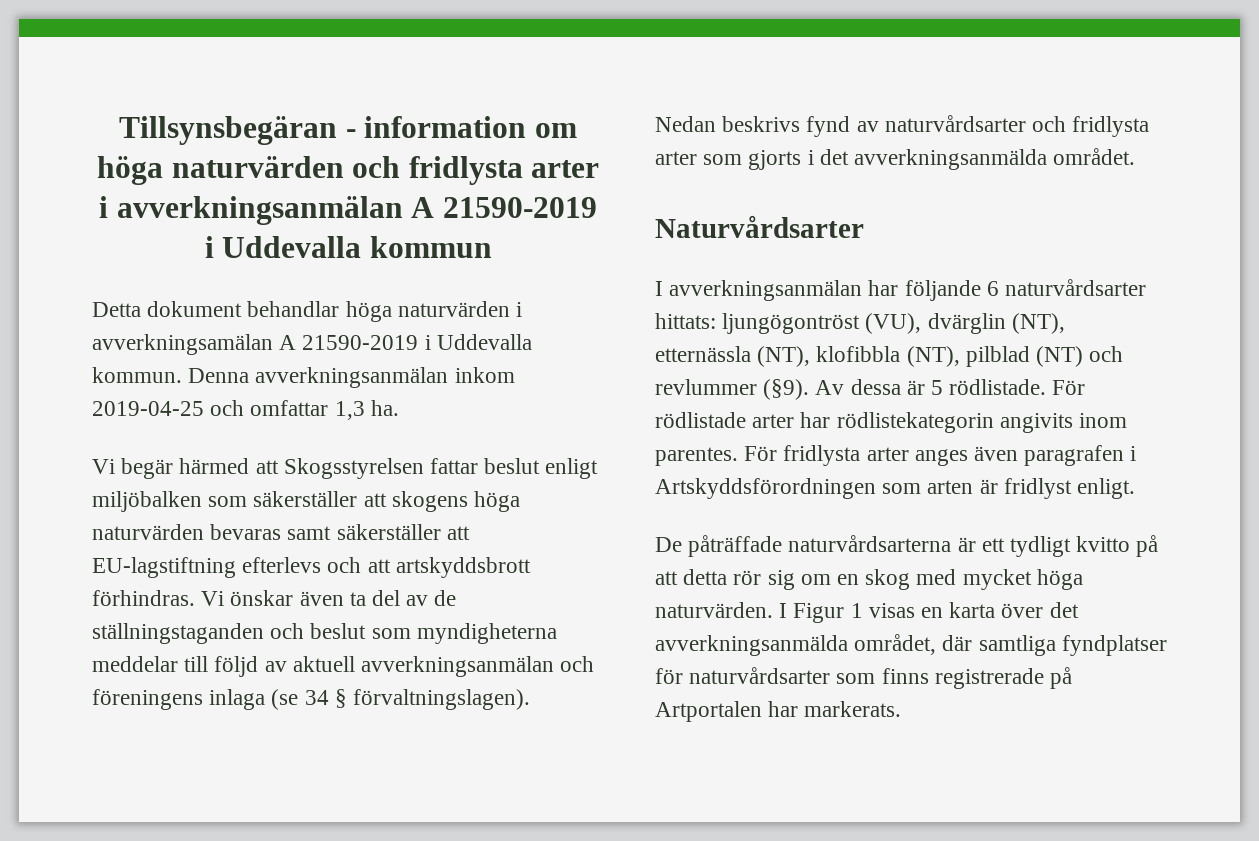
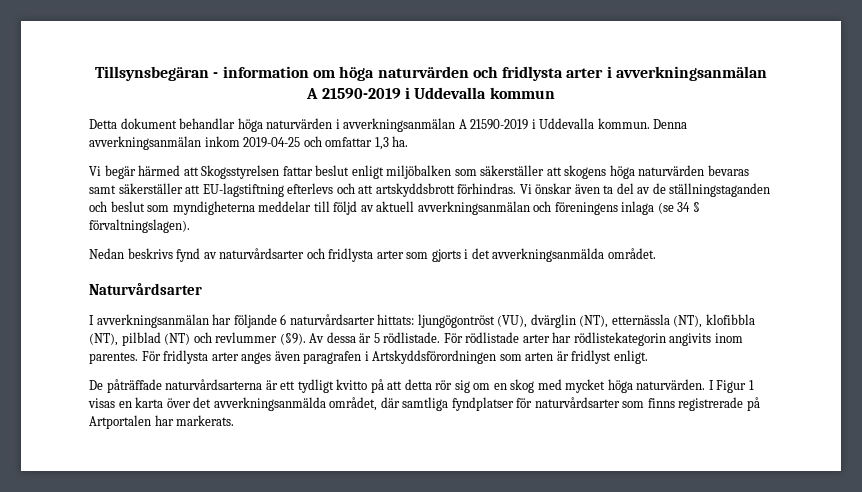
[92,334,273,355] avverkningsamälan -> [343,118,456,132] avverkningsanmälan

